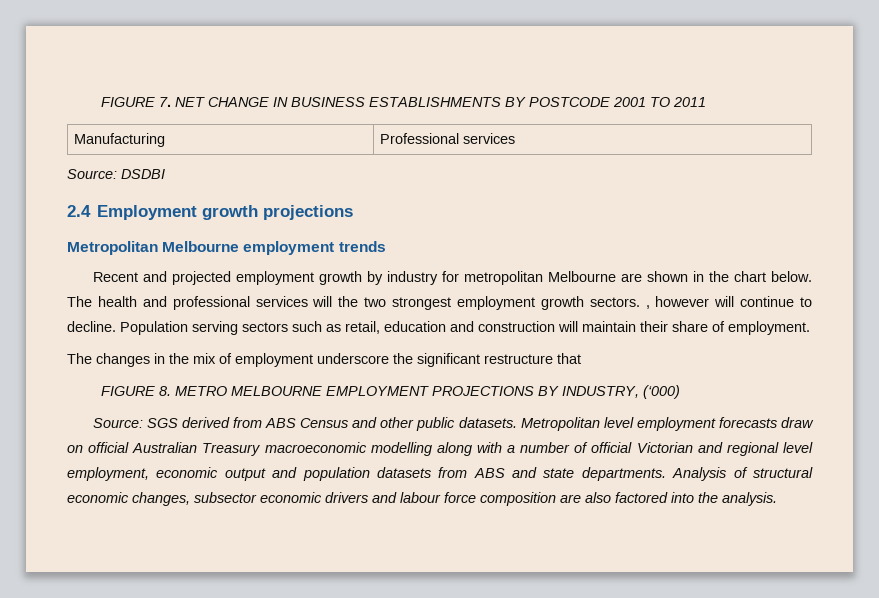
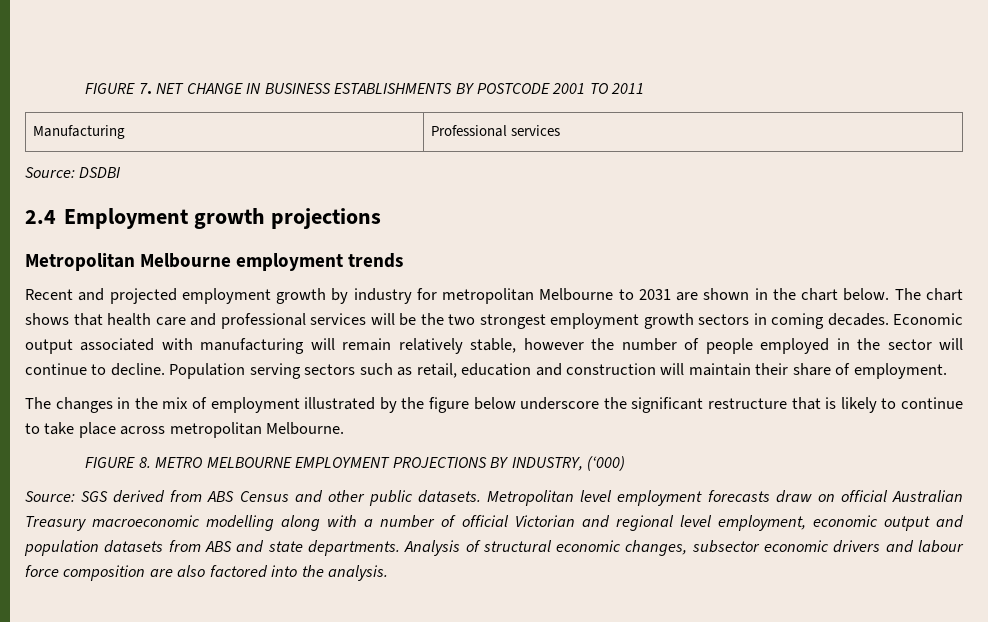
(616, 276) none -> [618,289,671,300] to 2031
[97,296,137,307] health -> [926,288,964,301] [25,313,186,326] chart shows that health care
(333, 301) none -> [399,313,416,326] be
[589,296,710,309] sectors. , however -> [698,313,963,329] [25,338,932,354] sectors in coming decades. Economic output associated with manufacturing will remain relatively stable, however the number of people employed in the sector
(313, 360) none -> [304,397,516,413] illustrated by the figure below
(581, 358) none -> [825,397,964,413] [25,422,345,438] is likely to continue to take place across metropolitan Melbourne.

